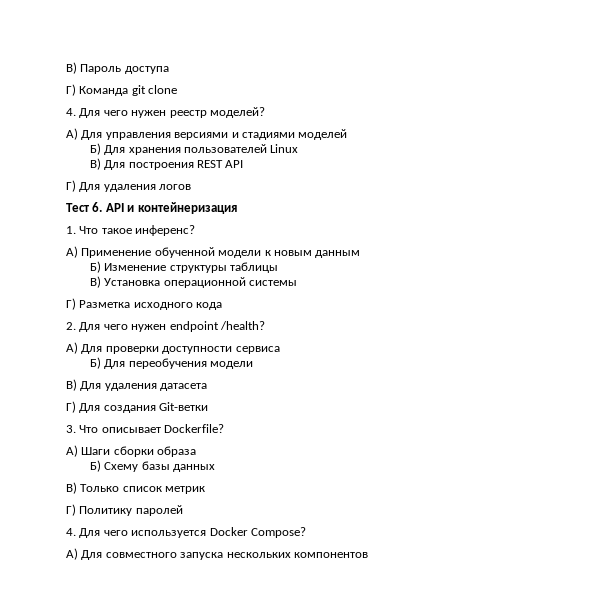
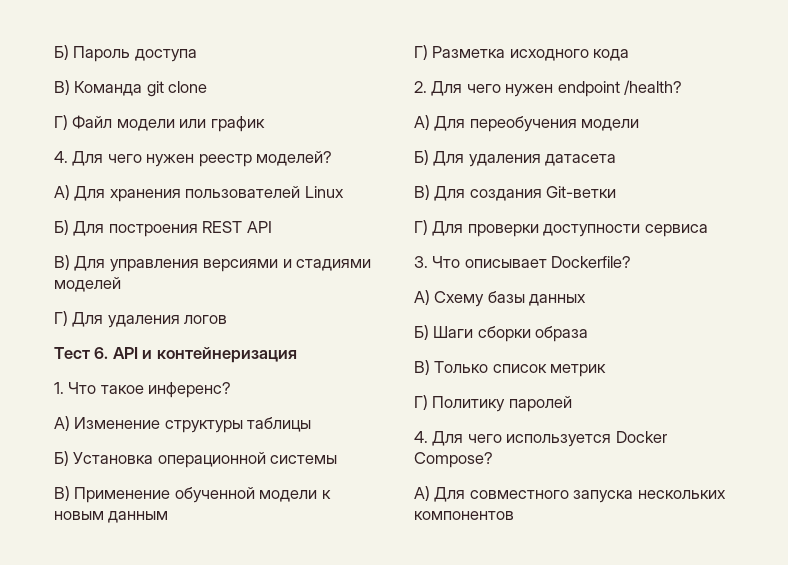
[66,62,77,74] В) -> [54,45,69,60] Б)
[66,84,76,96] Г) -> [54,80,70,95] В)
(178, 89) none -> [54,115,265,132] // Г) Файл модели или график
(103, 135) none -> [109,186,344,202] [54,220,272,237] [54,255,106,271] хранения пользователей Linux // Б) Для построения REST API // В) Для
[89,143,299,155] [89,158,244,170] // Б) Для хранения пользователей Linux // В) Для построения REST API -> (121, 284) none
(78, 252) none -> [74,417,312,433] [54,451,338,468] [54,486,70,501] Изменение структуры таблицы // Б) Установка операционной системы // В)
[89,261,278,273] [89,276,297,288] // Б) Изменение структуры таблицы // В) Установка операционной системы -> (169, 517) none
[105,346,280,354] [89,357,126,369] проверки доступности сервиса // Б) Для -> (466, 123) none
[66,379,77,391] В) -> [414,150,429,165] Б)
[66,401,76,413] Г) -> [414,185,430,200] В)
(209, 406) none -> [414,220,708,237] // Г) Для проверки доступности сервиса
(78, 451) none -> [434,291,587,307] [414,325,429,340] Схему базы данных // Б)
[89,460,215,472] // Б) Схему базы данных -> (589, 334) none

